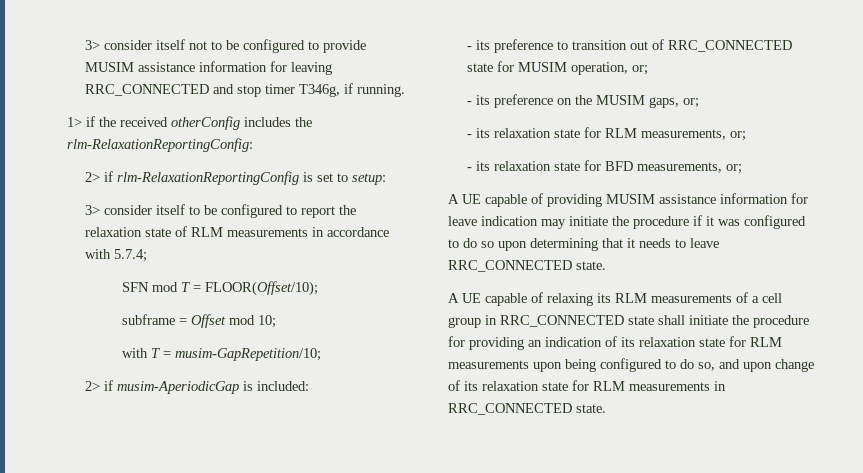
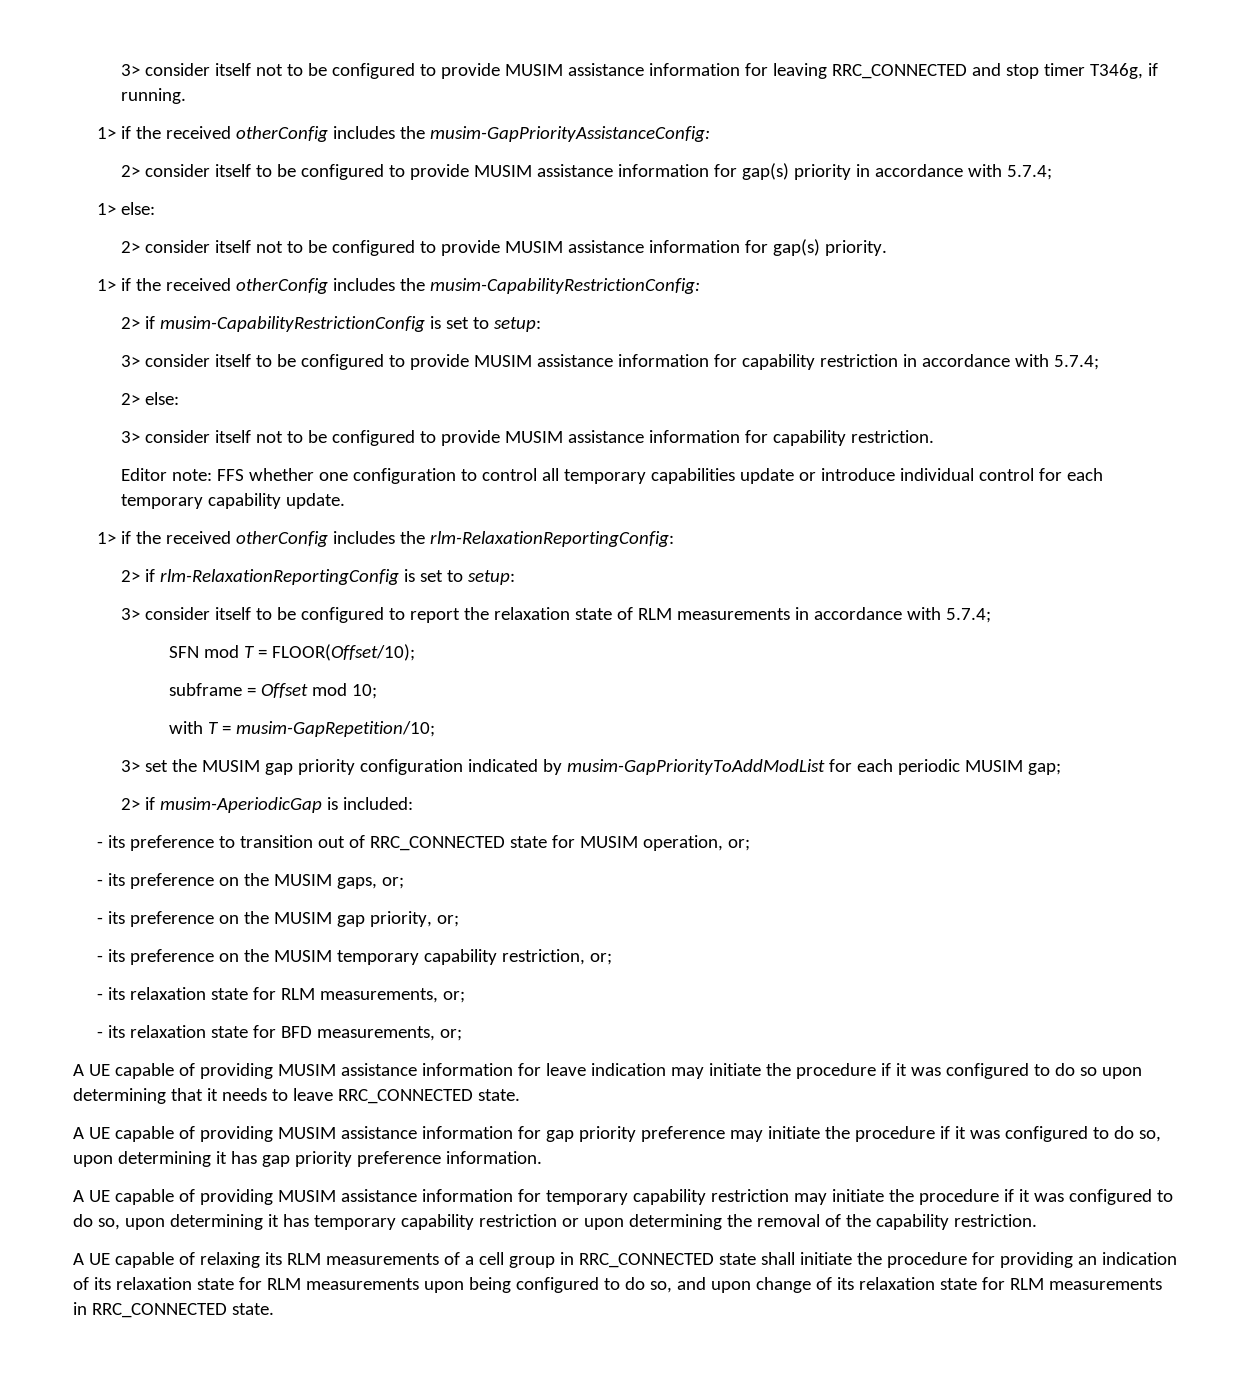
(406, 90) none -> [96,126,710,142] [120,163,1052,180] [96,202,155,215] [120,239,887,256] [96,278,700,294] [120,316,541,332] [120,354,1099,370] [120,392,179,405] [120,430,934,446] [120,468,1103,484] [120,493,345,509] // 1> if the received otherConfig includes the musim-GapPriorityAssistanceConfig: // 2> consider itself to be configured to provide MUSIM assistance information for gap(s) priority in accordance with 5.7.4; // 1> else: // 2> consider itself not to be configured to provide MUSIM assistance information for gap(s) priority. // 1> if the received otherConfig includes the musim-CapabilityRestrictionConfig: // 2> if musim-CapabilityRestrictionConfig is set to setup: // 3> consider itself to be configured to provide MUSIM assistance information for capability restriction in accordance with 5.7.4; // 2> else: // 3> consider itself not to be configured to provide MUSIM assistance information for capability restriction. // Editor note: FFS whether one configuration to control all temporary capabilities update or introduce individual control for each temporary capability update.
(322, 354) none -> [120,759,1061,775] // 3> set the MUSIM gap priority configuration indicated by musim-GapPriorityToAddModList for each periodic MUSIM gap;
(699, 103) none -> [96,911,459,927] [96,949,612,965] // - its preference on the MUSIM gap priority, or; // - its preference on the MUSIM temporary capability restriction, or;
(606, 265) none -> [73,1126,1161,1142] [73,1151,542,1167] [73,1189,1173,1205] [73,1214,1037,1230] // A UE capable of providing MUSIM assistance information for gap priority preference may initiate the procedure if it was configured to do so, upon determining it has gap priority preference information. // A UE capable of providing MUSIM assistance information for temporary capability restriction may initiate the procedure if it was configured to do so, upon determining it has temporary capability restriction or upon determining the removal of the capability restriction.

